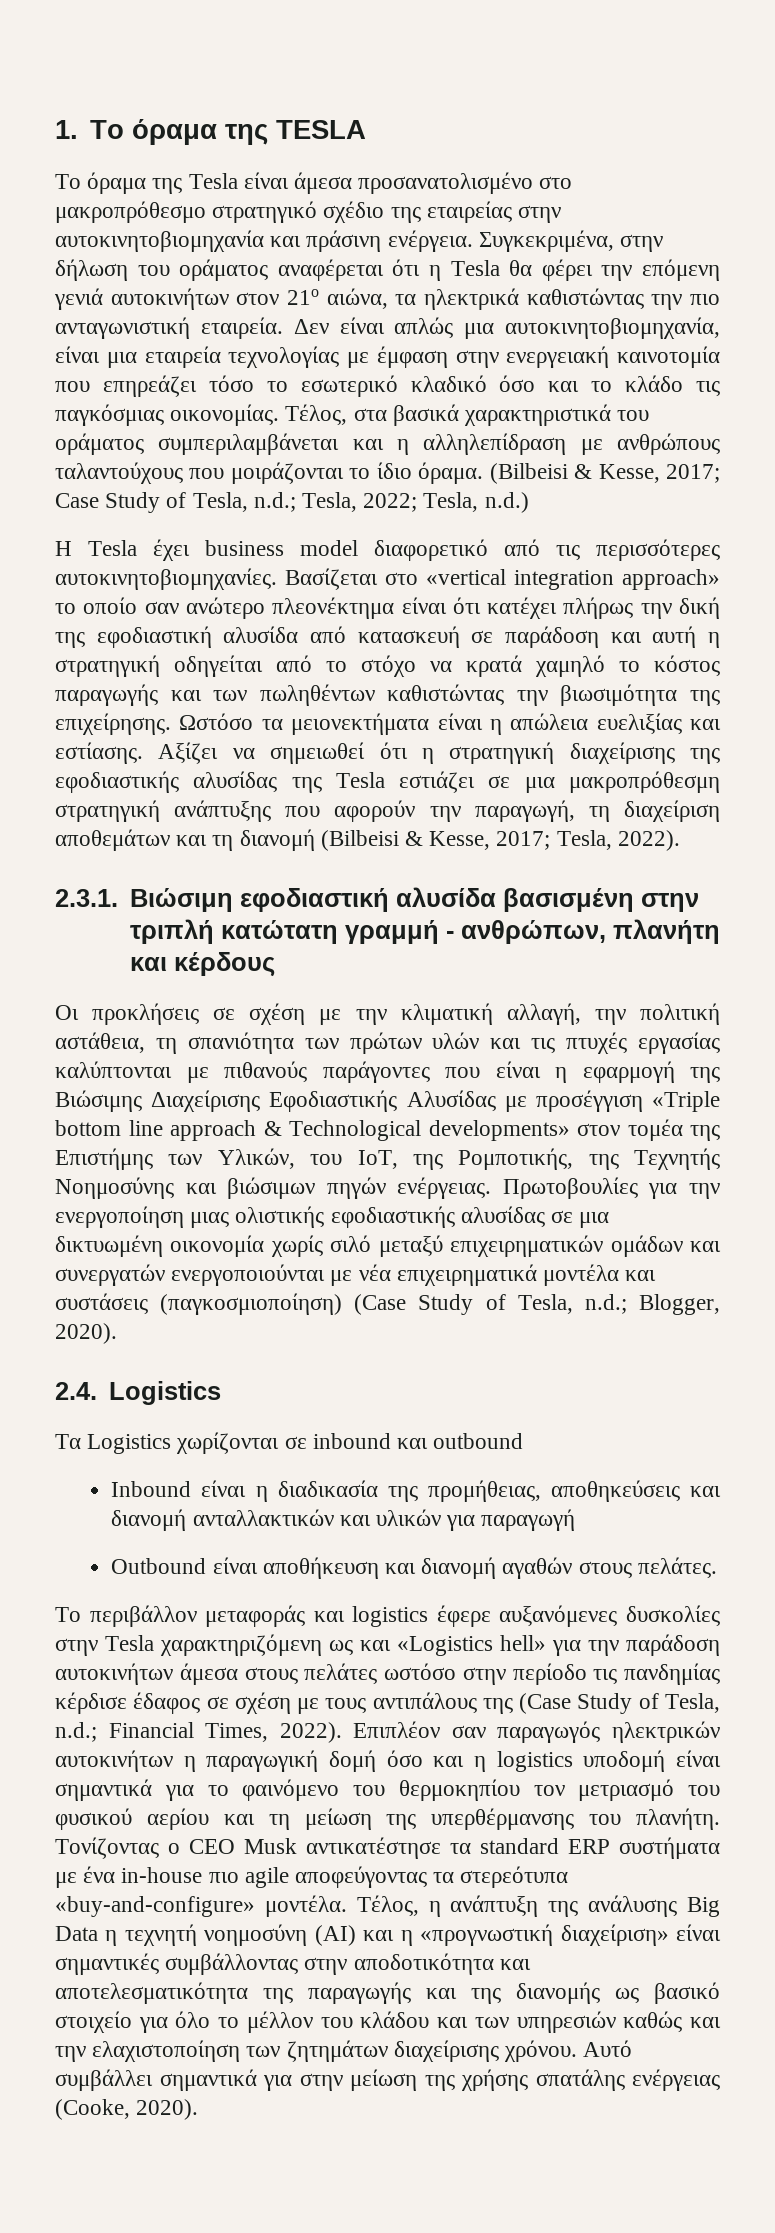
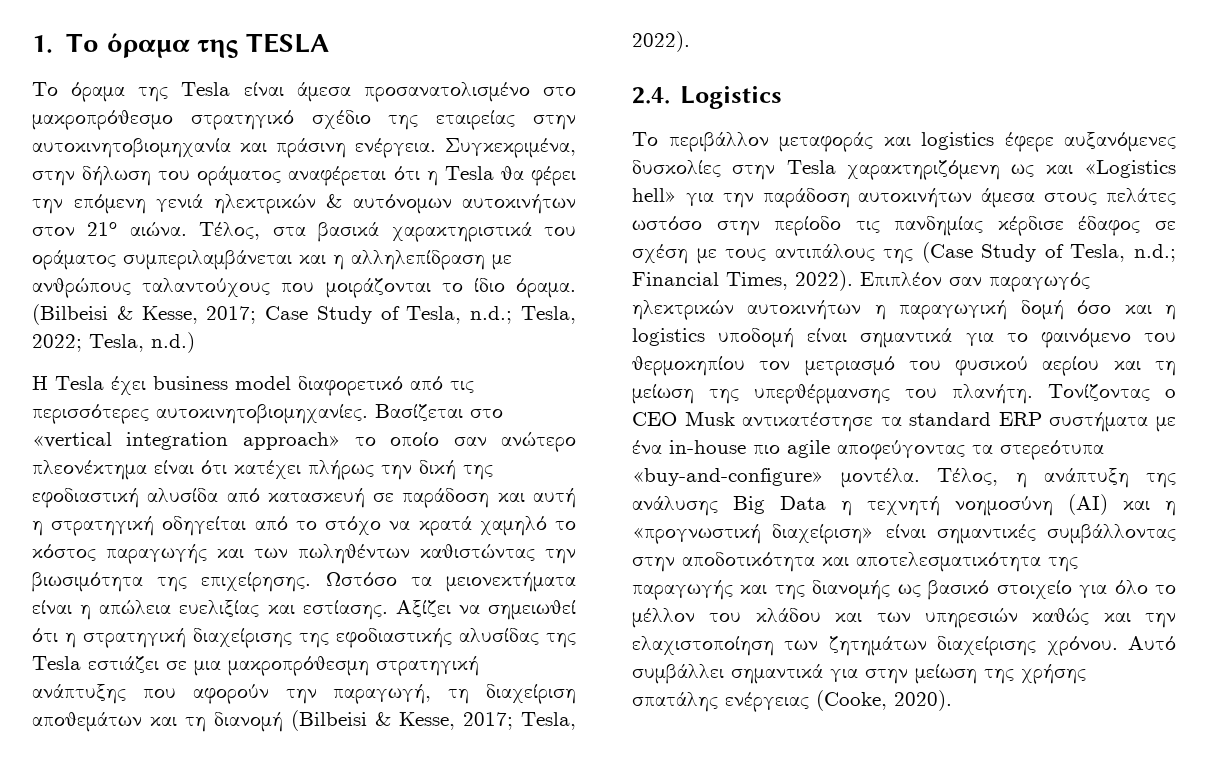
[110,288,720,310] [55,317,720,339] [55,346,720,368] [55,375,720,397] [55,404,280,426] αυτοκινήτων στον 21ο αιώνα, τα ηλεκτρικά καθιστώντας την πιο ανταγωνιστική εταιρεία. Δεν είναι απλώς μια αυτοκινητοβιομηχανία, είναι μια εταιρεία τεχνολογίας με έμφαση στην ενεργειακή καινοτομία που επηρεάζει τόσο το εσωτερικό κλαδικό όσο και το κλάδο τις παγκόσμιας οικονομίας. -> [213,194,576,214] [32,222,187,236] ηλεκτρικών & αυτόνομων αυτοκινήτων στον 21ο αιώνα.
[55,887,699,912] [129,919,720,944] [129,952,275,977] [55,1003,720,1025] [55,1032,721,1054] [55,1061,720,1083] [55,1090,721,1112] [55,1119,720,1141] [55,1148,720,1170] [55,1177,720,1199] [55,1206,610,1228] [55,1235,722,1257] [55,1264,657,1286] [55,1293,720,1315] [55,1323,117,1344] [55,1381,221,1405] [55,1432,524,1454] [111,1480,721,1502] [111,1509,576,1531] [111,1557,717,1579] 2.3.1. Βιώσιμη εφοδιαστική αλυσίδα βασισμένη στην τριπλή κατώτατη γραμμή - ανθρώπων, πλανήτη και κέρδους // Οι προκλήσεις σε σχέση με την κλιματική αλλαγή, την πολιτική αστάθεια, τη σπανιότητα των πρώτων υλών και τις πτυχές εργασίας καλύπτονται με πιθανούς παράγοντες που είναι η εφαρμογή της Βιώσιμης Διαχείρισης Εφοδιαστικής Αλυσίδας με προσέγγιση «Triple bottom line approach & Technological developments» στον τομέα της Επιστήμης των Υλικών, του IoT, της Ρομποτικής, της Τεχνητής Νοημοσύνης και βιώσιμων πηγών ενέργειας. Πρωτοβουλίες για την ενεργοποίηση μιας ολιστικής εφοδιαστικής αλυσίδας σε μια δικτυωμένη οικονομία χωρίς σιλό μεταξύ επιχειρηματικών ομάδων και συνεργατών ενεργοποιούνται με νέα επιχειρηματικά μοντέλα και συστάσεις (παγκοσμιοποίηση) (Case Study of Tesla, n.d.; Blogger, 2020). // 2.4. Logistics // Τα Logistics χωρίζονται σε inbound και outbound // Inbound είναι η διαδικασία της προμήθειας, αποθηκεύσεις και διανομή ανταλλακτικών και υλικών για παραγωγή // Outbound είναι αποθήκευση και διανομή αγαθών στους πελάτες. -> [632,86,783,109] 2.4. Logistics

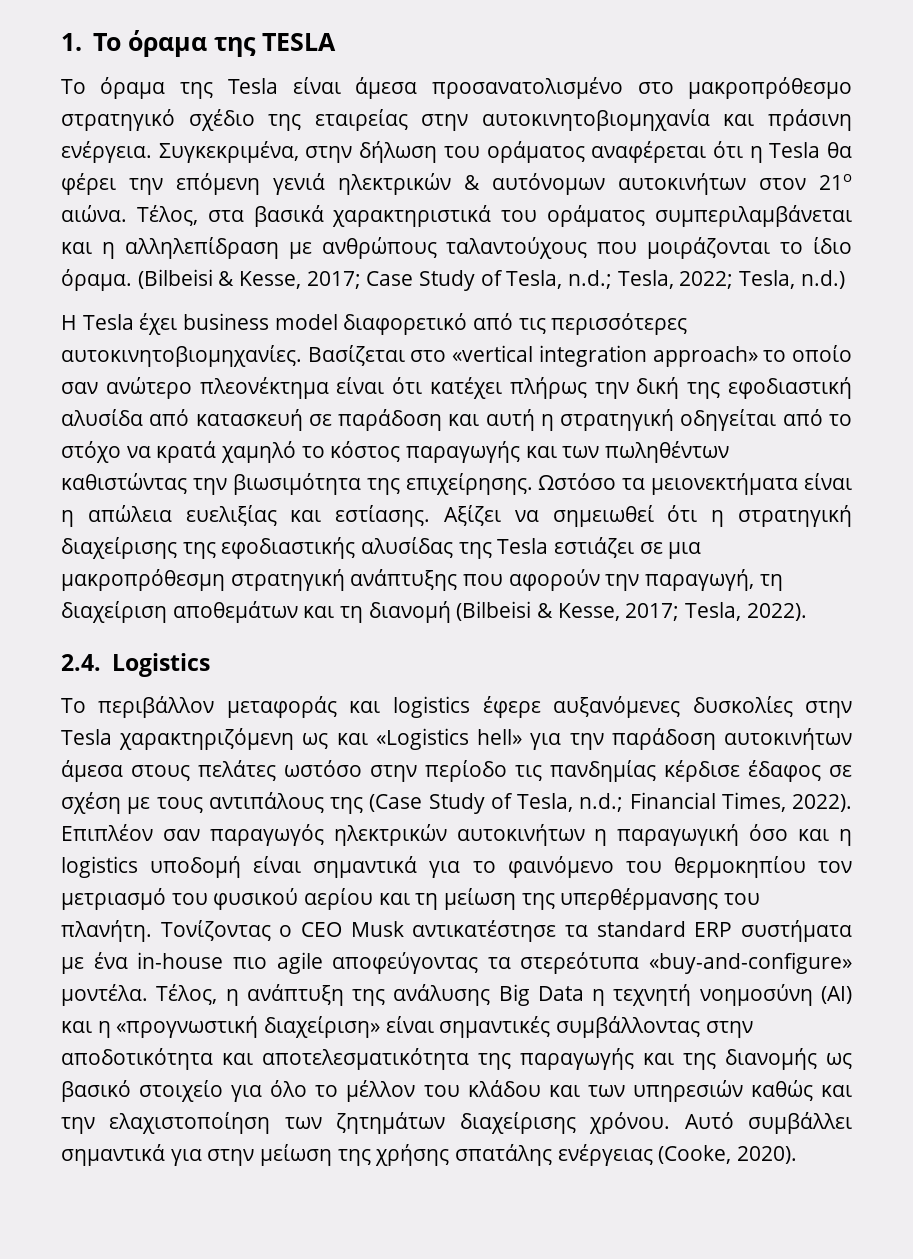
[1020,300,1064,320] δομή -> (740, 835) none

